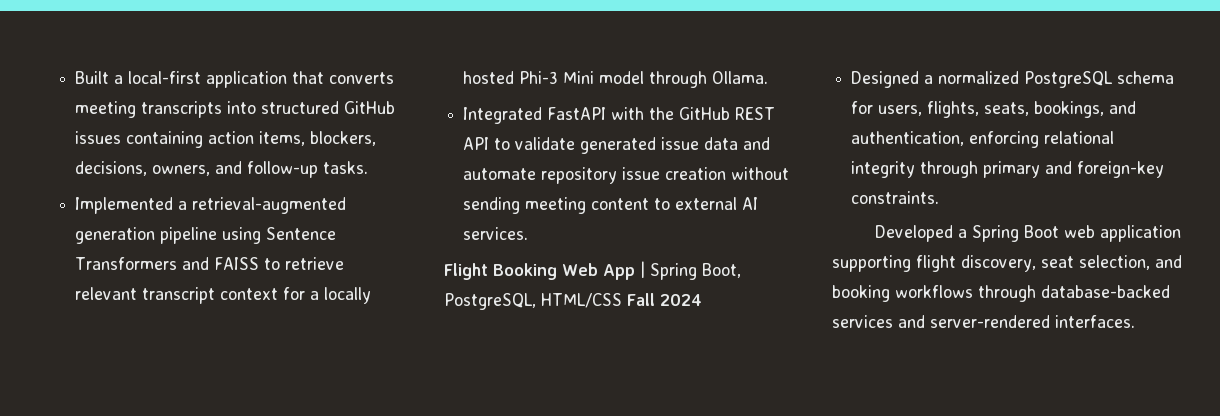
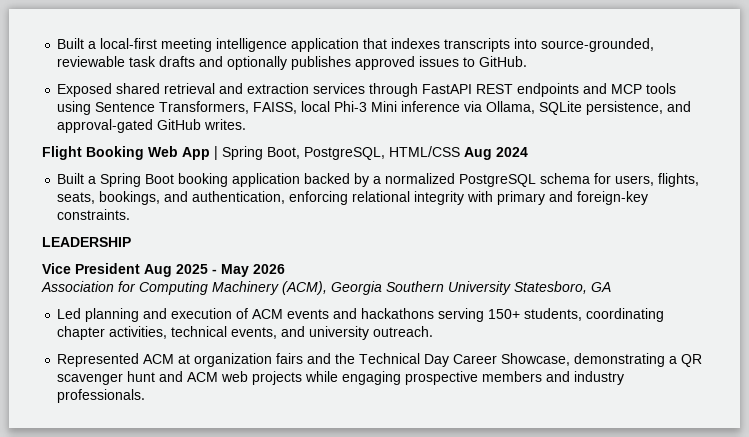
[206,71,395,88] [75,101,396,118] [75,131,377,148] [75,161,369,178] [75,197,347,214] [75,227,337,244] [75,257,345,270] [75,287,372,304] [463,71,769,88] [463,107,776,124] [463,137,771,154] [463,167,790,184] [463,197,759,214] [463,227,529,240] application that converts meeting transcripts into structured GitHub issues containing action items, blockers, decisions, owners, and follow-up tasks. // Implemented a retrieval-augmented generation pipeline using Sentence Transformers and FAISS to retrieve relevant transcript context for a locally hosted Phi-3 Mini model through Ollama. // Integrated FastAPI with the GitHub REST API to validate generated issue data and automate repository issue creation without sending meeting content to external AI services. -> [161,38,655,52] [57,56,528,70] [57,83,677,97] [57,101,692,115] [57,119,247,133] meeting intelligence application that indexes transcripts into source-grounded, reviewable task drafts and optionally publishes approved issues to GitHub. // Exposed shared retrieval and extraction services through FastAPI REST endpoints and MCP tools using Sentence Transformers, FAISS, local Phi-3 Mini inference via Ollama, SQLite persistence, and approval-gated GitHub writes.
[627,293,655,306] Fall -> [464,147,492,160] Aug
[851,71,920,88] Designed -> [57,173,370,187] Built a Spring Boot booking application backed by
[920,161,979,178] through -> [467,191,494,202] with
[874,225,1181,242] [832,255,1182,272] [832,285,1170,302] [832,315,1135,328] Developed a Spring Boot web application supporting flight discovery, seat selection, and booking workflows through database-backed services and server-rendered interfaces. -> [42,237,131,247] [42,263,285,277] [41,281,611,295] [57,308,665,322] [57,326,434,340] [57,353,703,367] [57,371,625,385] [57,389,146,403] LEADERSHIP // Vice President Aug 2025 - May 2026 // Association for Computing Machinery (ACM), Georgia Southern University Statesboro, GA // Led planning and execution of ACM events and hackathons serving 150+ students, coordinating chapter activities, technical events, and university outreach. // Represented ACM at organization fairs and the Technical Day Career Showcase, demonstrating a QR scavenger hunt and ACM web projects while engaging prospective members and industry professionals.

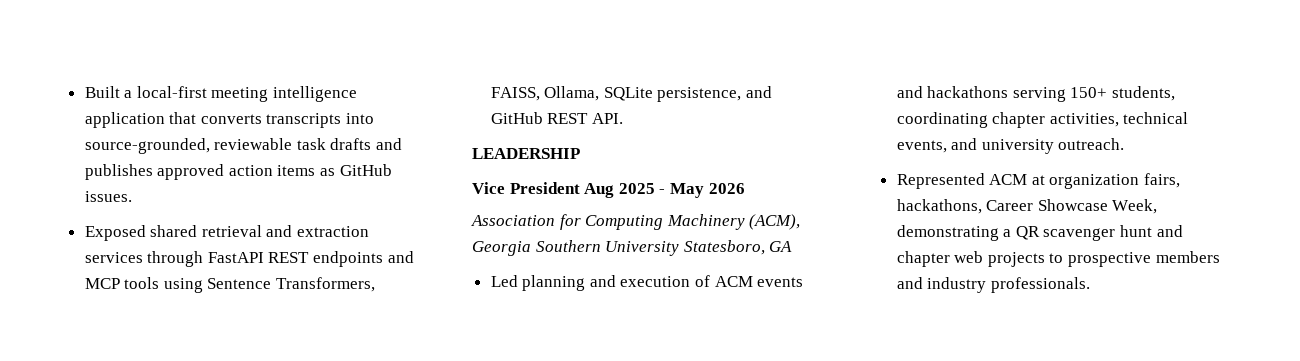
[391,38,441,49] indexes -> [200,114,262,124] converts
[227,56,288,70] optionally -> (403, 144) none
[419,56,528,67] issues to GitHub. -> [228,164,392,176] [84,191,132,202] action items as GitHub issues.
[301,101,692,115] [57,119,247,133] [42,146,528,160] [57,173,700,187] [57,191,649,205] [57,209,131,220] local Phi-3 Mini inference via Ollama, SQLite persistence, and approval-gated GitHub writes. // Flight Booking Web App | Spring Boot, PostgreSQL, HTML/CSS Aug 2024 // Built a Spring Boot booking application backed by a normalized PostgreSQL schema for users, flights, seats, bookings, and authentication, enforcing relational integrity with primary and foreign-key constraints. -> [544,86,773,102] [490,112,623,124] Ollama, SQLite persistence, and GitHub REST API.
[276,353,571,367] fairs and the Technical Day Career Showcase, -> [1144,173,1181,188] [896,199,1158,214] fairs, hackathons, Career Showcase Week,
[187,372,219,382] ACM -> [896,251,950,267] chapter
[305,371,402,385] while engaging -> [1049,253,1064,263] to

